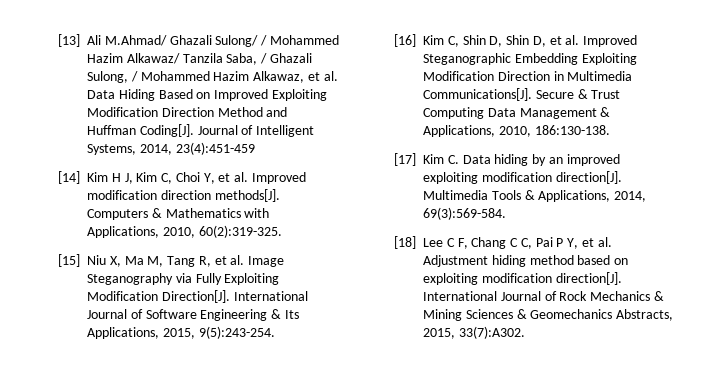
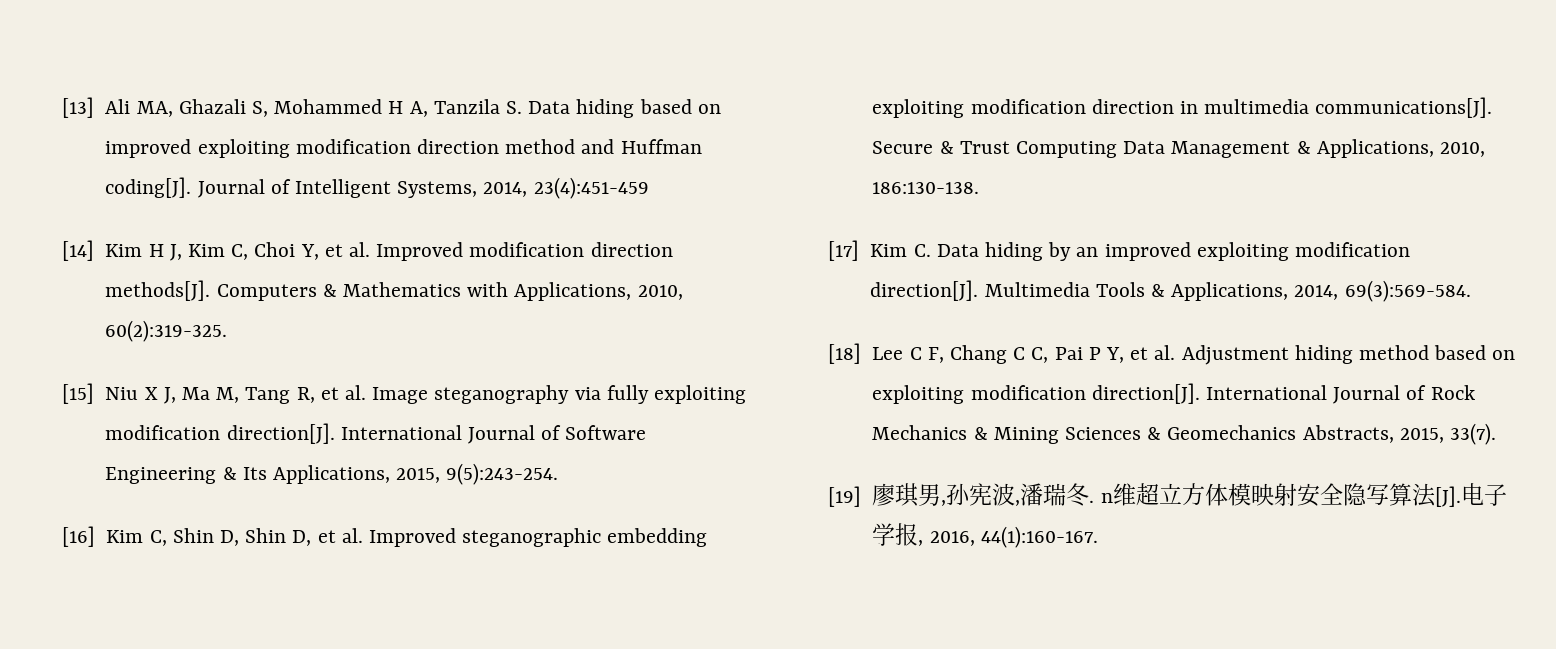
[104,35,339,47] [86,53,312,65] [86,71,338,83] [86,89,327,101] [86,107,263,117] M.Ahmad/ Ghazali Sulong/ / Mohammed Hazim Alkawaz/ Tanzila Saba, / Ghazali Sulong, / Mohammed Hazim Alkawaz, et al. Data Hiding Based on Improved Exploiting Modification Direction Method -> [136,99,721,118] [105,139,576,158] MA, Ghazali S, Mohammed H A, Tanzila S. Data hiding based on improved exploiting modification direction method
[139,124,194,137] Coding[J]. -> [105,177,192,198] coding[J].
[109,256,121,267] X, -> [144,387,176,404] X J,
[86,273,280,285] [86,290,230,303] Steganography via Fully Exploiting Modification Direction[J]. -> [434,385,747,404] [105,423,335,444] steganography via fully exploiting modification direction[J].
[422,53,637,65] [422,71,633,81] [422,88,532,101] Steganographic Embedding Exploiting Modification Direction in Multimedia Communications[J]. -> [462,528,708,547] [872,97,1493,118] steganographic embedding exploiting modification direction in multimedia communications[J].
[458,326,525,339] 33(7):A302. -> [1449,423,1496,445] [827,483,1507,507] [872,523,1098,548] 33(7). // [19]廖琪男,孙宪波,潘瑞冬. n维超立方体模映射安全隐写算法[J].电子学报, 2016, 44(1):160-167.

